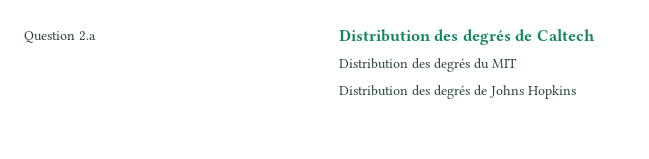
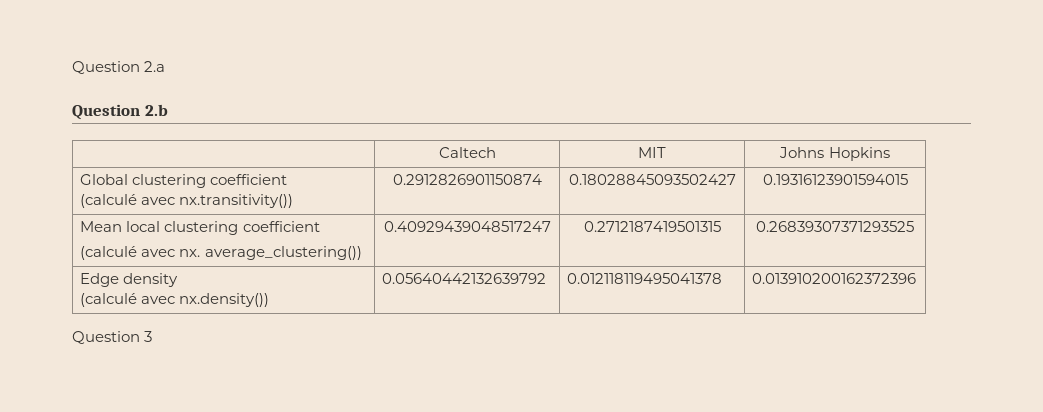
[339,29,595,45] [339,58,517,72] [339,85,576,99] Distribution des degrés de Caltech // Distribution des degrés du MIT // Distribution des degrés de Johns Hopkins -> [72,104,168,120] [438,147,496,158] [638,147,666,158] [779,147,890,161] [80,174,288,188] [80,194,294,208] [392,174,542,185] [568,174,736,185] [762,174,908,185] [80,221,320,235] [80,246,362,260] [383,221,551,232] [583,221,721,232] [756,221,914,232] [80,273,179,287] [80,293,270,307] [382,273,547,284] [567,273,723,284] [752,273,917,284] [72,331,153,344] Question 2.b // | Caltech | MIT | Johns Hopkins // Global clustering coefficient // (calculé avec nx.transitivity()) | 0.2912826901150874 | 0.18028845093502427 | 0.19316123901594015 // Mean local clustering coefficient // (calculé avec nx. average_clustering()) | 0.40929439048517247 | 0.2712187419501315 | 0.26839307371293525 // Edge density // (calculé avec nx.density()) | 0.05640442132639792 | 0.012118119495041378 | 0.013910200162372396 // Question 3

